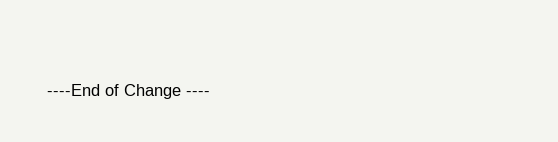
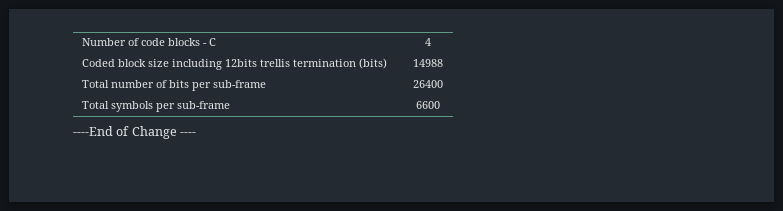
(47, 90) none -> [82,38,217,46] [424,38,431,46] [82,58,388,70] [412,59,443,67] [82,80,267,91] [412,80,443,88] [82,101,231,112] [415,101,440,109] Number of code blocks - C | 4 // Coded block size including 12bits trellis termination (bits) | 14988 // Total number of bits per sub-frame | 26400 // Total symbols per sub-frame | 6600 //

